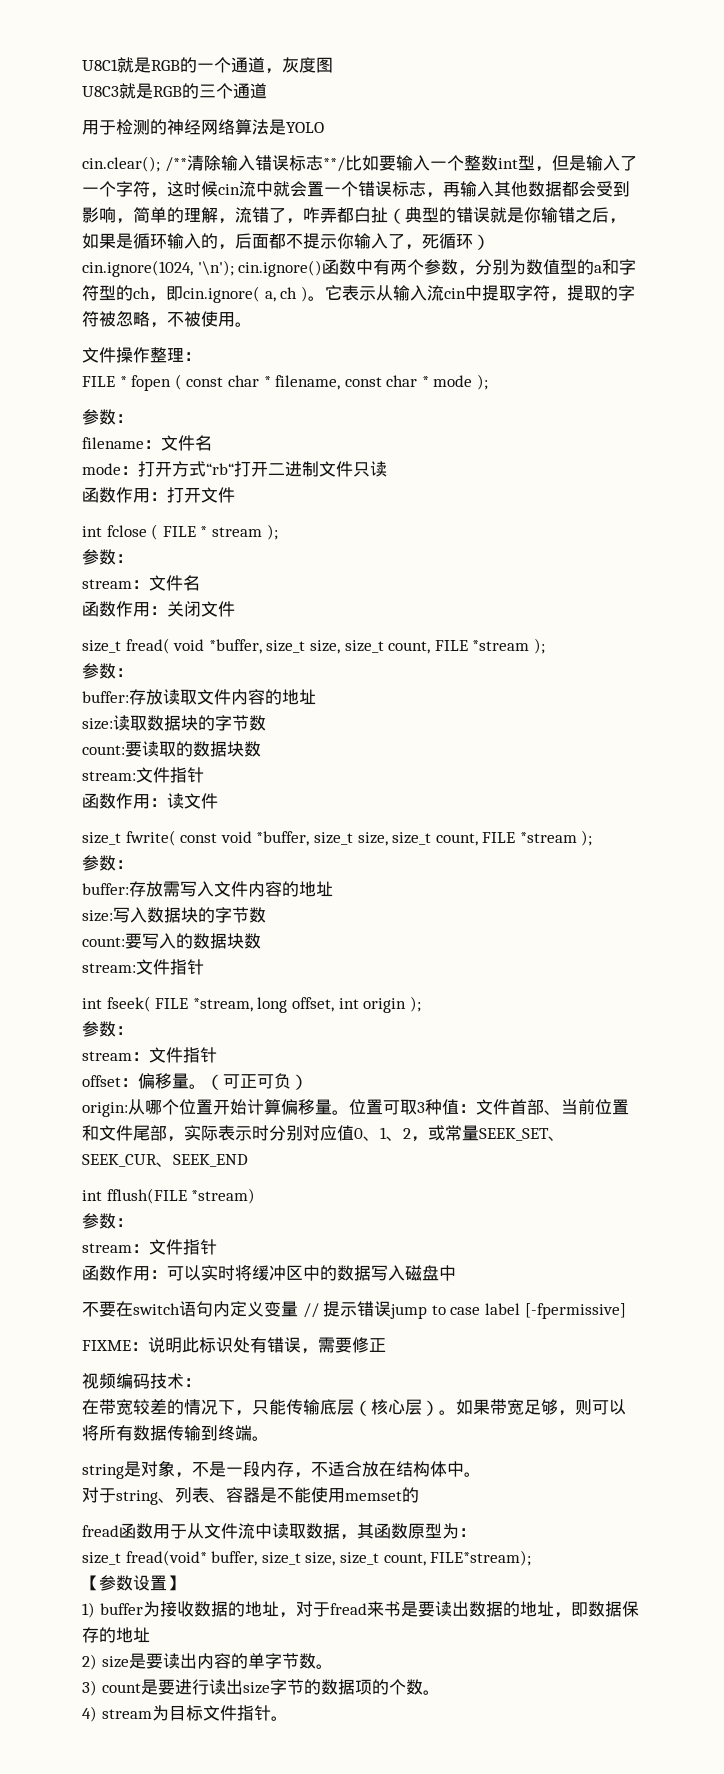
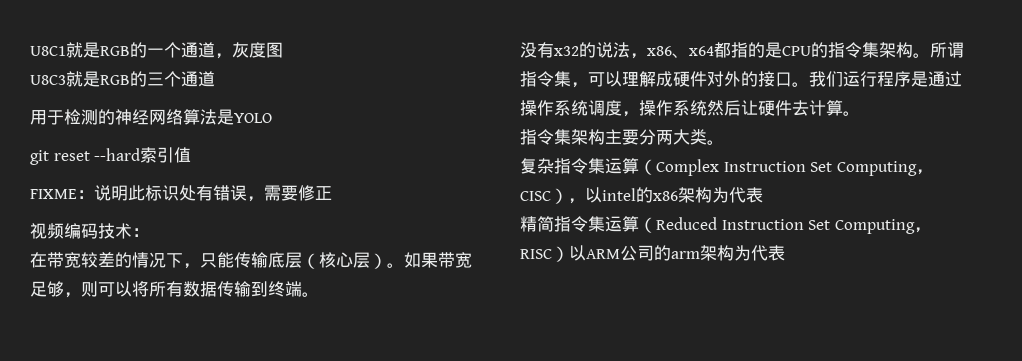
[82,155,637,172] [82,181,630,198] [82,207,626,224] [82,233,490,250] [82,259,637,277] [82,285,635,303] [82,310,252,328] [82,347,201,363] [82,374,489,391] [82,409,133,425] [82,435,212,451] [82,461,387,477] [82,487,235,503] [82,524,278,540] [82,549,133,565] [82,575,200,591] [82,601,235,617] [82,638,545,654] [82,663,133,679] [82,689,316,705] [82,715,266,731] [82,741,261,757] [82,767,204,783] [82,793,218,809] [82,830,593,846] [82,855,133,871] [82,881,333,897] [82,907,266,923] [82,933,261,949] [82,959,204,975] [82,996,421,1013] [82,1021,133,1037] [82,1047,217,1063] [82,1073,308,1090] [82,1099,629,1117] [82,1125,565,1142] [82,1154,248,1167] [82,1188,256,1204] [82,1213,133,1229] [82,1239,217,1255] [82,1265,456,1281] [82,1301,626,1319] cin.clear(); /**清除输入错误标志**/比如要输入一个整数int型，但是输入了一个字符，这时候cin流中就会置一个错误标志，再输入其他数据都会受到影响，简单的理解，流错了，咋弄都白扯（典型的错误就是你输错之后，如果是循环输入的，后面都不提示你输入了，死循环） // cin.ignore(1024, '\n'); cin.ignore()函数中有两个参数，分别为数值型的a和字符型的ch，即cin.ignore( a, ch )。它表示从输入流cin中提取字符，提取的字符被忽略，不被使用。 // 文件操作整理： // FILE * fopen ( const char * filename, const char * mode ); // 参数： // filename：文件名 // mode：打开方式“rb“打开二进制文件只读 // 函数作用：打开文件 // int fclose ( FILE * stream ); // 参数： // stream：文件名 // 函数作用：关闭文件 // size_t fread( void *buffer, size_t size, size_t count, FILE *stream ); // 参数： // buffer:存放读取文件内容的地址 // size:读取数据块的字节数 // count:要读取的数据块数 // stream:文件指针 // 函数作用：读文件 // size_t fwrite( const void *buffer, size_t size, size_t count, FILE *stream ); // 参数： // buffer:存放需写入文件内容的地址 // size:写入数据块的字节数 // count:要写入的数据块数 // stream:文件指针 // int fseek( FILE *stream, long offset, int origin ); // 参数： // stream：文件指针 // offset：偏移量。（可正可负） // origin:从哪个位置开始计算偏移量。位置可取3种值：文件首部、当前位置和文件尾部，实际表示时分别对应值0、1、2，或常量SEEK_SET、SEEK_CUR、SEEK_END // int fflush(FILE *stream) // 参数： // stream：文件指针 // 函数作用：可以实时将缓冲区中的数据写入磁盘中 // 不要在switch语句内定义变量 // 提示错误jump to case label [-fpermissive] -> [30,147,192,165] git reset --hard索引值
[82,1460,481,1479] [82,1487,419,1505] [82,1523,476,1540] [82,1550,532,1566] [82,1575,184,1591] [82,1601,639,1618] [82,1627,150,1643] [82,1653,333,1670] [82,1679,440,1696] [82,1705,288,1722] string是对象，不是一段内存，不适合放在结构体中。 // 对于string、列表、容器是不能使用memset的 // fread函数用于从文件流中读取数据，其函数原型为： // size_t fread(void* buffer, size_t size, size_t count, FILE*stream); // 【参数设置】 // 1) buffer为接收数据的地址，对于fread来书是要读出数据的地址，即数据保存的地址 // 2) size是要读出内容的单字节数。 // 3) count是要进行读出size字节的数据项的个数。 // 4) stream为目标文件指针。 -> [520,42,964,59] [520,71,962,88] [520,100,860,117] [520,129,724,145] [520,158,933,176] [520,187,763,204] [520,216,931,234] [520,245,785,262] 没有x32的说法，x86、x64都指的是CPU的指令集架构。所谓指令集，可以理解成硬件对外的接口。我们运行程序是通过操作系统调度，操作系统然后让硬件去计算。 // 指令集架构主要分两大类。 // 复杂指令集运算（Complex Instruction Set Computing，CISC），以intel的x86架构为代表 // 精简指令集运算（Reduced Instruction Set Computing，RISC）以ARM公司的arm架构为代表

